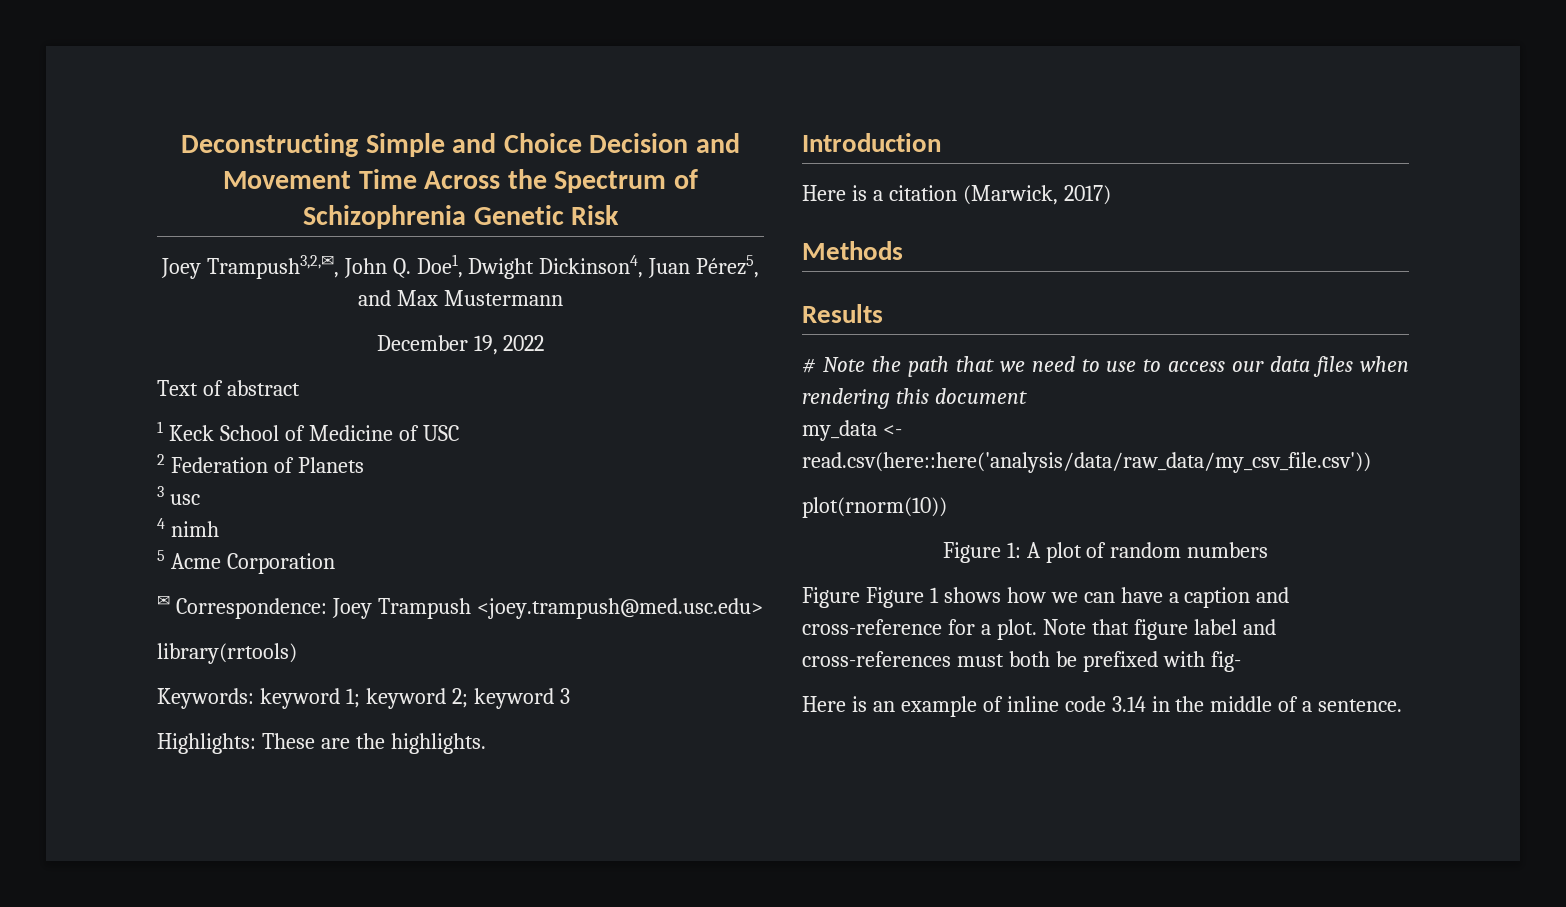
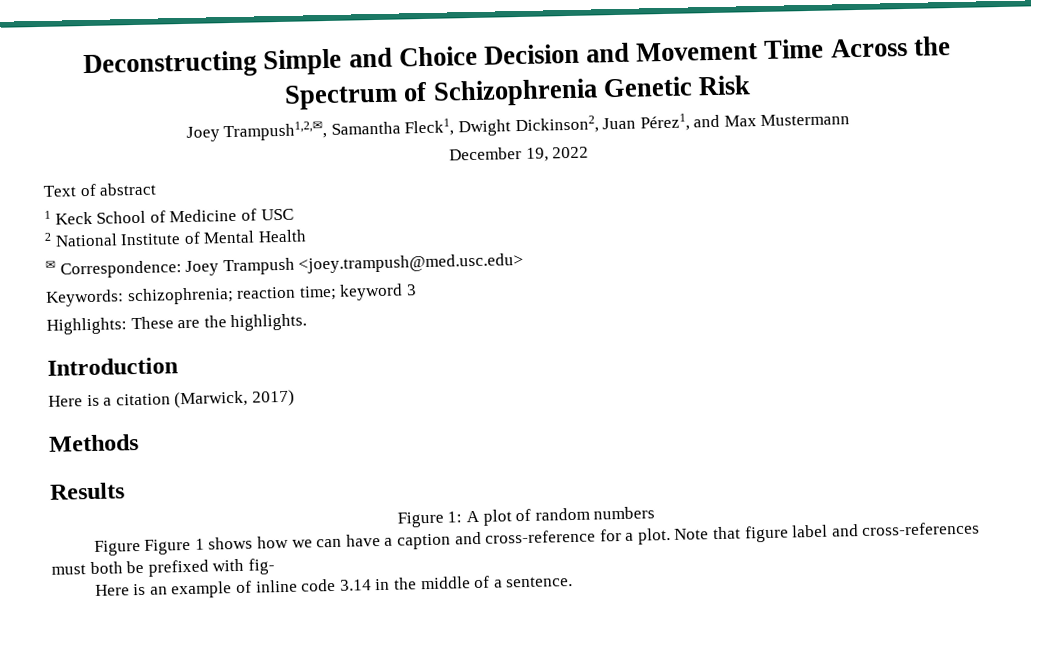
[206,254,760,279] Trampush3,2,✉, John Q. Doe1, Dwight Dickinson4, Juan Pérez5, -> [223,113,690,142] Trampush1,2,✉, Samantha Fleck1, Dwight Dickinson2, Juan Pérez1,
[170,457,364,473] [157,486,200,505] [157,518,219,537] [157,550,335,574] Federation of Planets // 3 usc // 4 nimh // 5 Acme Corporation -> [54,229,307,247] National Institute of Mental Health
[157,643,297,664] // library(rrtools) -> (525, 263) none
[259,688,468,709] keyword 1; keyword 2; -> [126,285,337,306] schizophrenia; reaction time;
[802,356,1409,377] [802,388,1027,409] [802,420,902,441] [802,452,1371,473] [802,497,947,518] // # Note the path that we need to use to access our data files when rendering this document // my_data <- read.csv(here::here('analysis/data/raw_data/my_csv_file.csv')) // plot(rnorm(10)) -> (125, 491) none

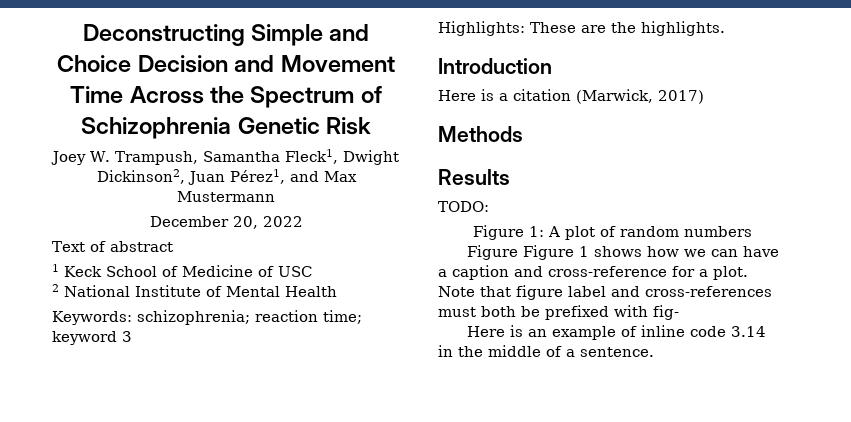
[223,121,328,142] Trampush1,2,✉, -> [90,151,198,165] W. Trampush,
[525,147,549,162] 19, -> [232,216,258,229] 20,
[45,252,525,279] // ✉ Correspondence: Joey Trampush <joey.trampush@med.usc.edu> -> (337, 291) none
(125, 491) none -> [438,201,489,212] // TODO:

